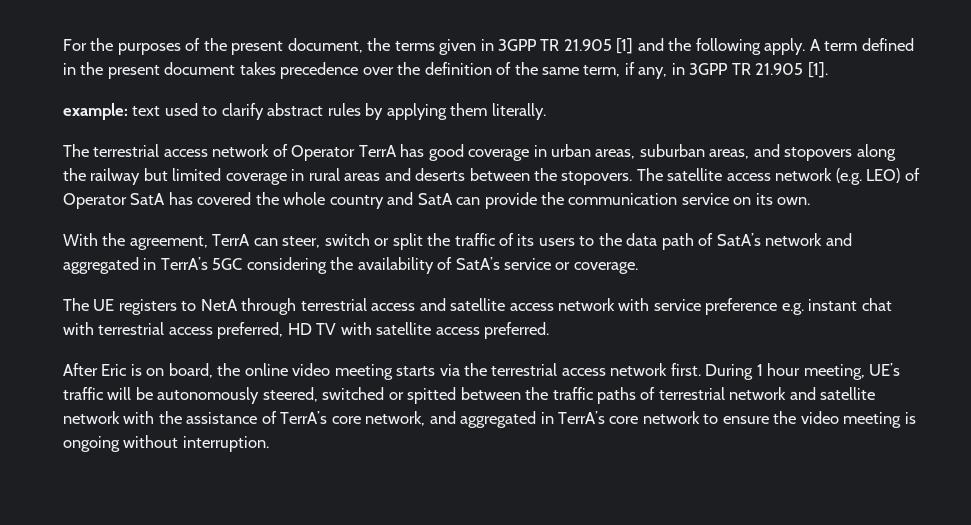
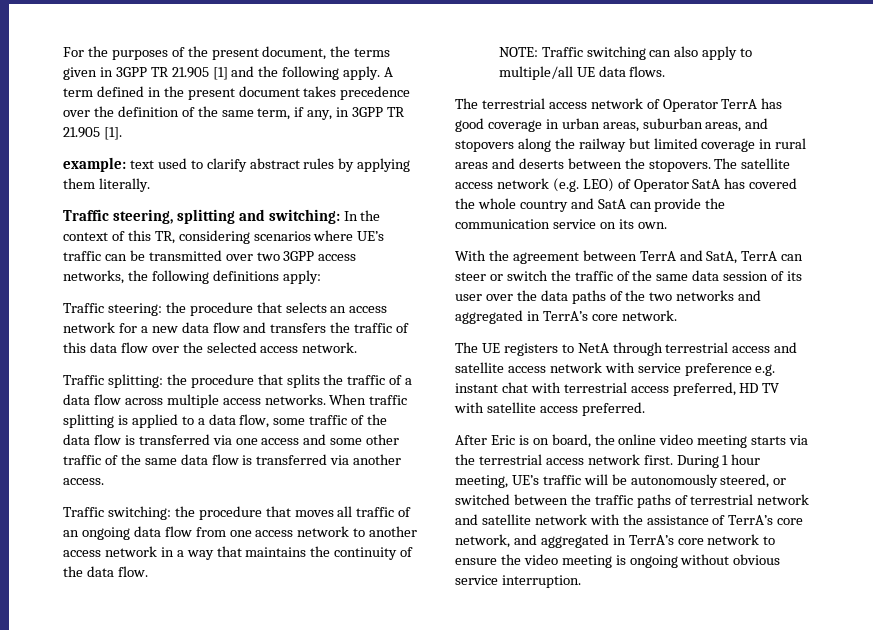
(546, 111) none -> [63,209,381,224] [63,230,385,244] [63,250,357,261] [63,270,321,284] [63,302,388,316] [63,322,410,333] [63,342,358,353] [63,374,413,388] [63,394,408,408] [63,414,388,428] [63,434,400,445] [63,454,402,465] [63,478,104,485] [63,506,412,520] [63,526,418,540] [63,546,414,560] [63,566,148,577] [498,46,753,60] [498,66,666,80] // Traffic steering, splitting and switching: In the context of this TR, considering scenarios where UE’s traffic can be transmitted over two 3GPP access networks, the following definitions apply: // Traffic steering: the procedure that selects an access network for a new data flow and transfers the traffic of this data flow over the selected access network. // Traffic splitting: the procedure that splits the traffic of a data flow across multiple access networks. When traffic splitting is applied to a data flow, some traffic of the data flow is transferred via one access and some other traffic of the same data flow is transferred via another access. // Traffic switching: the procedure that moves all traffic of an ongoing data flow from one access network to another access network in a way that maintains the continuity of the data flow. // NOTE: Traffic switching can also apply to multiple/all UE data flows.
[129,233,852,250] [63,257,638,274] agreement, TerrA can steer, switch or split the traffic of its users to the data path of SatA’s network and aggregated in TerrA’s 5GC considering the availability of SatA’s service or coverage. -> [512,250,804,264] [455,270,803,281] [455,290,762,304] [455,310,677,324] agreement between TerrA and SatA, TerrA can steer or switch the traffic of the same data session of its user over the data paths of the two networks and aggregated in TerrA’s core network.
[322,387,457,404] switched or spitted -> [773,478,787,485] [455,494,510,505] or switched
(179, 441) none -> [733,554,781,565] [455,575,498,585] obvious service

